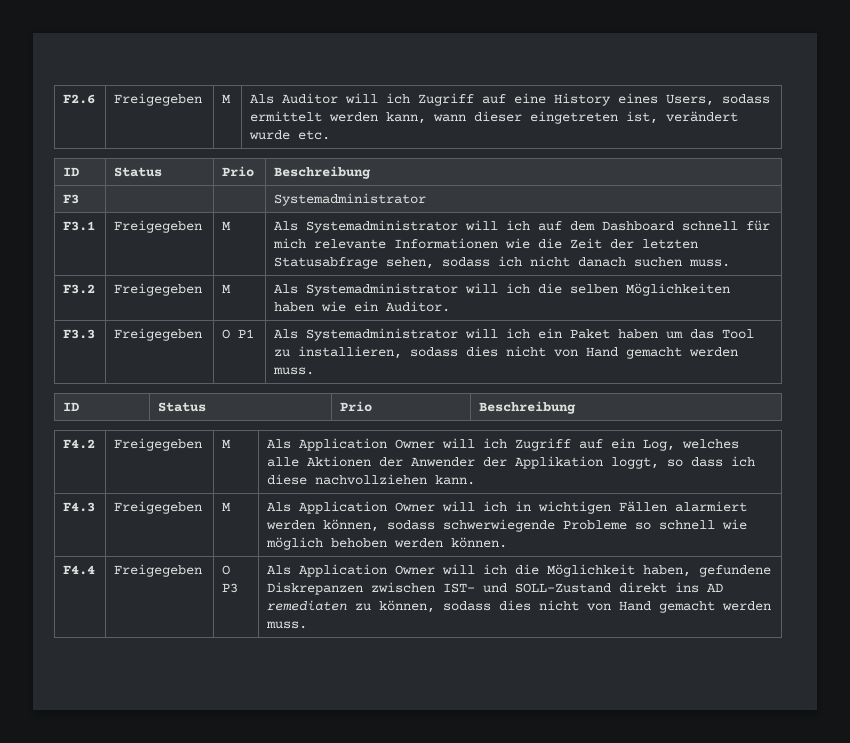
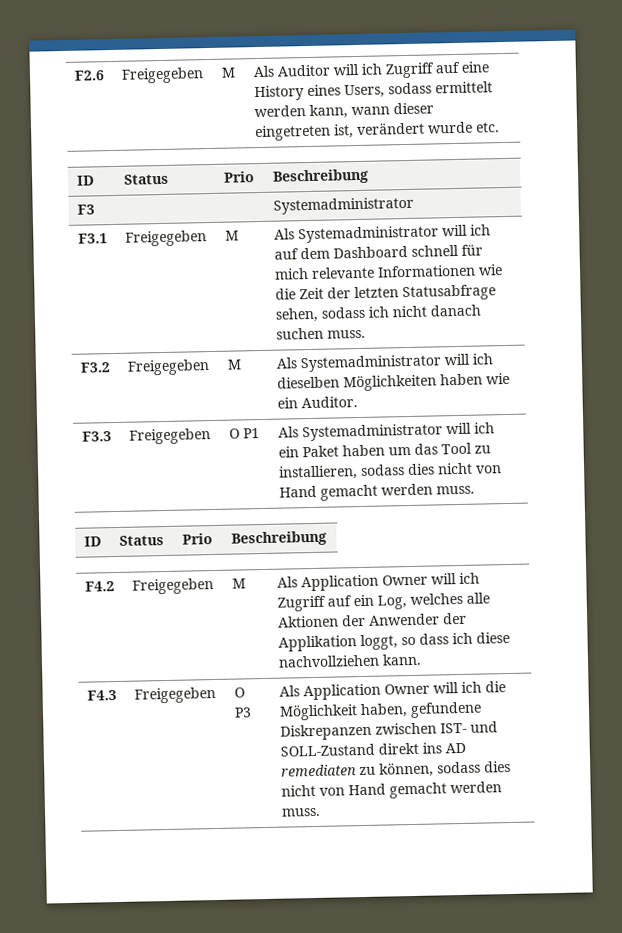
[538,283,619,294] die selben -> [276,376,340,389] dieselben
[222,502,232,511] [267,501,748,514] [266,519,748,532] [266,537,508,550] [63,565,96,575] [114,564,203,577] | M | Als Application Owner will ich in wichtigen Fällen alarmiert werden können, sodass schwerwiegende Probleme so schnell wie möglich behoben werden können. // F4.4 | Freigegeben -> (216, 695) none

